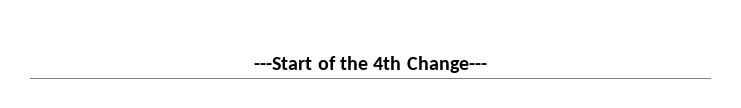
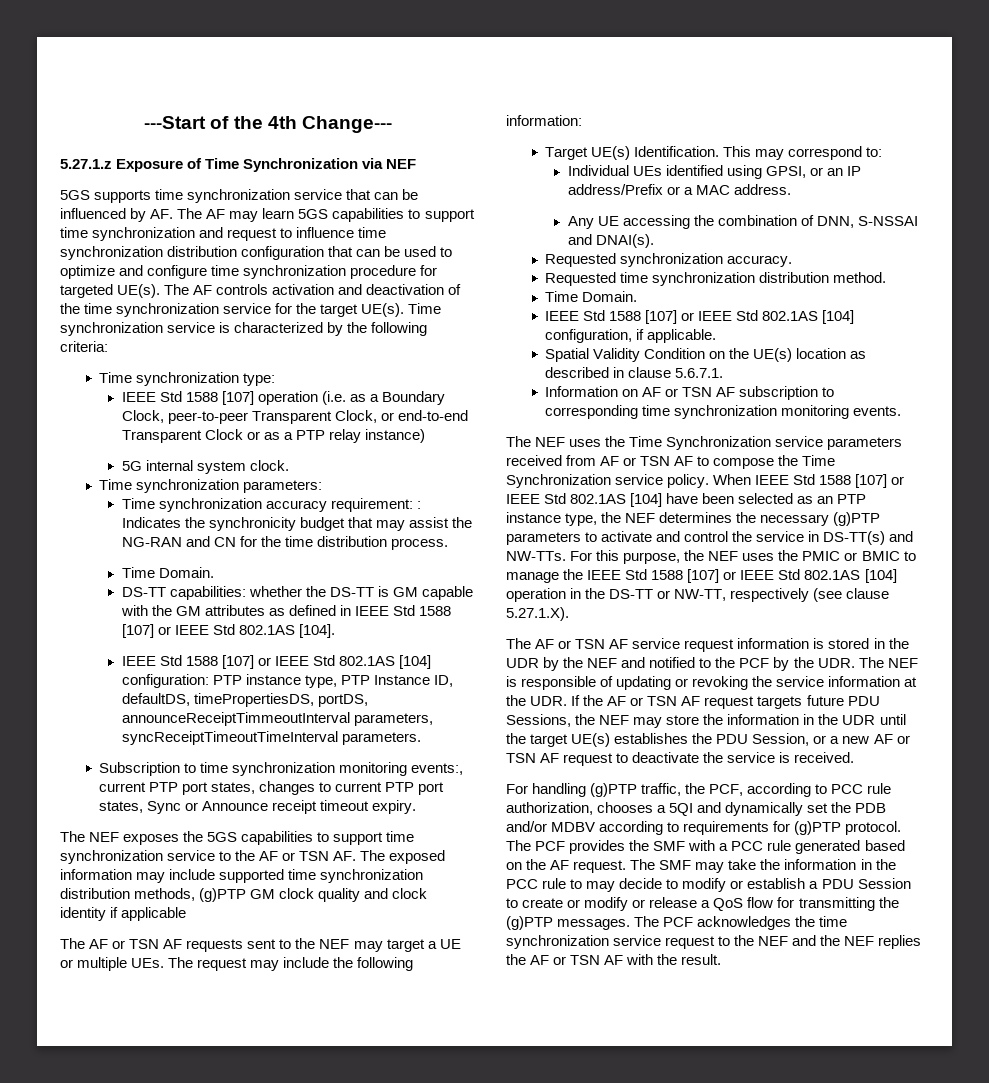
(487, 64) none -> [60,158,417,172] [60,189,419,203] [60,208,475,222] [60,227,387,241] [60,246,453,260] [60,265,438,279] [60,284,462,298] [60,303,442,317] [60,322,428,336] [60,341,108,352] [99,372,276,386] [121,391,446,405] [121,410,468,424] [121,429,425,443] [121,460,289,474] [99,479,323,493] [121,498,421,512] [121,517,472,531] [121,536,448,550] [121,567,214,578] [121,586,473,600] [120,605,452,616] [121,624,335,638] [121,655,432,669] [121,674,453,688] [121,693,368,707] [121,712,433,726] [121,731,421,745] [99,762,464,776] [99,781,445,795] [99,800,417,814] [60,831,415,845] [60,850,446,864] [60,869,424,883] [60,888,428,902] [60,907,187,921] [60,938,461,952] [60,957,414,971] [506,115,582,126] [545,146,883,160] [567,165,861,179] [567,184,791,195] [567,215,918,229] [567,234,654,248] [545,253,793,267] [545,272,887,286] [545,291,638,302] [545,310,855,324] [545,329,717,343] [545,348,867,362] [545,367,724,378] [545,386,835,400] [545,405,902,419] [506,436,903,450] [506,455,836,469] [506,474,905,488] [506,493,867,507] [506,512,881,526] [506,531,914,545] [506,550,916,564] [506,569,897,583] [506,588,890,602] [506,607,569,621] [506,638,909,652] [506,657,918,671] [506,676,918,690] [506,695,880,709] [506,714,906,728] [506,733,910,747] [506,752,855,766] [506,783,892,797] [506,802,887,816] [506,821,902,835] [506,840,905,854] [506,859,896,873] [506,878,911,892] [506,897,899,911] [506,916,848,930] [506,935,922,949] [506,954,722,965] // 5.27.1.z Exposure of Time Synchronization via NEF // 5GS supports time synchronization service that can be influenced by AF. The AF may learn 5GS capabilities to support time synchronization and request to influence time synchronization distribution configuration that can be used to optimize and configure time synchronization procedure for targeted UE(s). The AF controls activation and deactivation of the time synchronization service for the target UE(s). Time synchronization service is characterized by the following criteria: // Time synchronization type: // IEEE Std 1588 [107] operation (i.e. as a Boundary Clock, peer-to-peer Transparent Clock, or end-to-end Transparent Clock or as a PTP relay instance) // 5G internal system clock. // Time synchronization parameters: // Time synchronization accuracy requirement: : Indicates the synchronicity budget that may assist the NG-RAN and CN for the time distribution process. // Time Domain. // DS-TT capabilities: whether the DS-TT is GM capable with the GM attributes as defined in IEEE Std 1588 [107] or IEEE Std 802.1AS [104]. // IEEE Std 1588 [107] or IEEE Std 802.1AS [104] configuration: PTP instance type, PTP Instance ID, defaultDS, timePropertiesDS, portDS, announceReceiptTimmeoutInterval parameters, syncReceiptTimeoutTimeInterval parameters. // Subscription to time synchronization monitoring events:, current PTP port states, changes to current PTP port states, Sync or Announce receipt timeout expiry. // The NEF exposes the 5GS capabilities to support time synchronization service to the AF or TSN AF. The exposed information may include supported time synchronization distribution methods, (g)PTP GM clock quality and clock identity if applicable // The AF or TSN AF requests sent to the NEF may target a UE or multiple UEs. The request may include the following information: // Target UE(s) Identification. This may correspond to: // Individual UEs identified using GPSI, or an IP address/Prefix or a MAC address. // Any UE accessing the combination of DNN, S-NSSAI and DNAI(s). // Requested synchronization accuracy. // Requested time synchronization distribution method. // Time Domain. // IEEE Std 1588 [107] or IEEE Std 802.1AS [104] configuration, if applicable. // Spatial Validity Condition on the UE(s) location as described in clause 5.6.7.1. // Information on AF or TSN AF subscription to corresponding time synchronization monitoring events. // The NEF uses the Time Synchronization service parameters received from AF or TSN AF to compose the Time Synchronization service policy. When IEEE Std 1588 [107] or IEEE Std 802.1AS [104] have been selected as an PTP instance type, the NEF determines the necessary (g)PTP parameters to activate and control the service in DS-TT(s) and NW-TTs. For this purpose, the NEF uses the PMIC or BMIC to manage the IEEE Std 1588 [107] or IEEE Std 802.1AS [104] operation in the DS-TT or NW-TT, respectively (see clause 5.27.1.X). // The AF or TSN AF service request information is stored in the UDR by the NEF and notified to the PCF by the UDR. The NEF is responsible of updating or revoking the service information at the UDR. If the AF or TSN AF request targets future PDU Sessions, the NEF may store the information in the UDR until the target UE(s) establishes the PDU Session, or a new AF or TSN AF request to deactivate the service is received. // For handling (g)PTP traffic, the PCF, according to PCC rule authorization, chooses a 5QI and dynamically set the PDB and/or MDBV according to requirements for (g)PTP protocol. The PCF provides the SMF with a PCC rule generated based on the AF request. The SMF may take the information in the PCC rule to may decide to modify or establish a PDU Session to create or modify or release a QoS flow for transmitting the (g)PTP messages. The PCF acknowledges the time synchronization service request to the NEF and the NEF replies the AF or TSN AF with the result.

